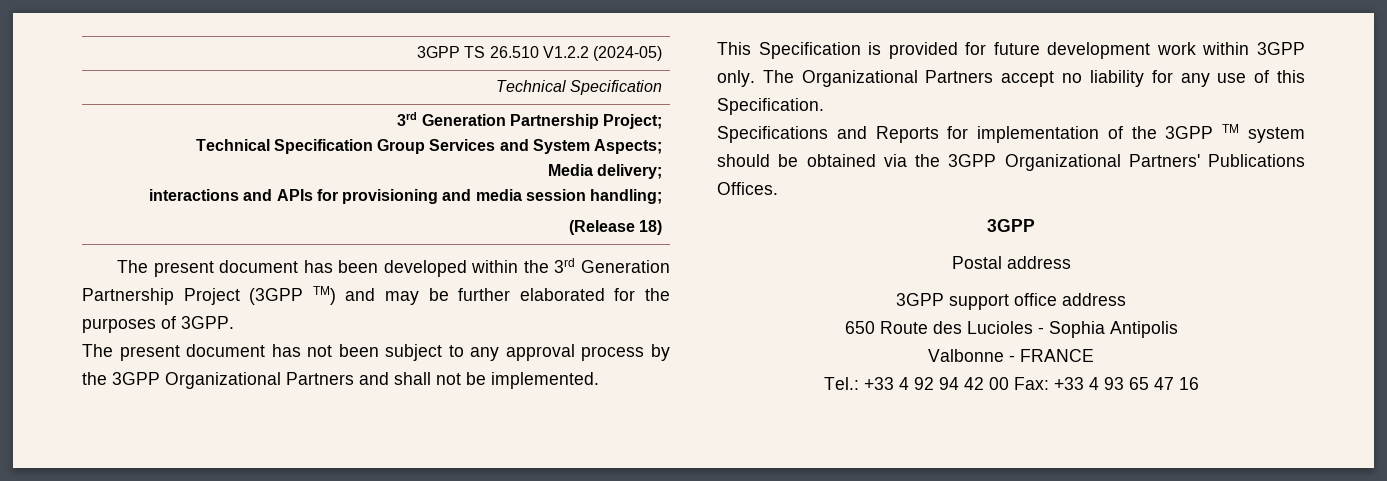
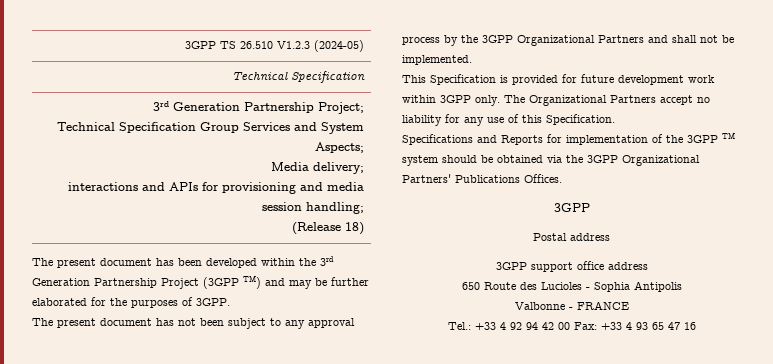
[543,46,590,58] V1.2.2 -> [277,41,311,49] V1.2.3

